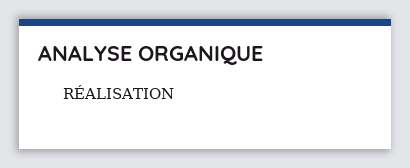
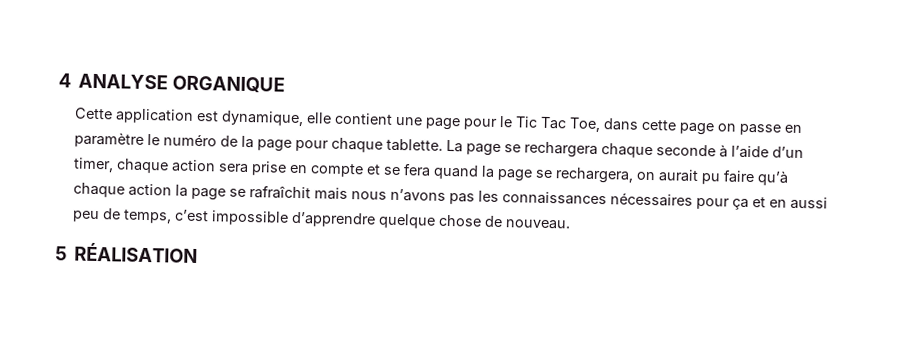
(38, 53) none -> [58,73,72,88] 4
(263, 55) none -> [74,107,803,136] [74,131,805,159] [73,157,790,186] [73,182,829,210] [72,208,572,230] [55,246,68,261] Cette application est dynamique, elle contient une page pour le Tic Tac Toe, dans cette page on passe en paramètre le numéro de la page pour chaque tablette. La page se rechargera chaque seconde à l’aide d’un timer, chaque action sera prise en compte et se fera quand la page se rechargera, on aurait pu faire qu’à chaque action la page se rafraîchit mais nous n’avons pas les connaissances nécessaires pour ça et en aussi peu de temps, c’est impossible d’apprendre quelque chose de nouveau. // 5

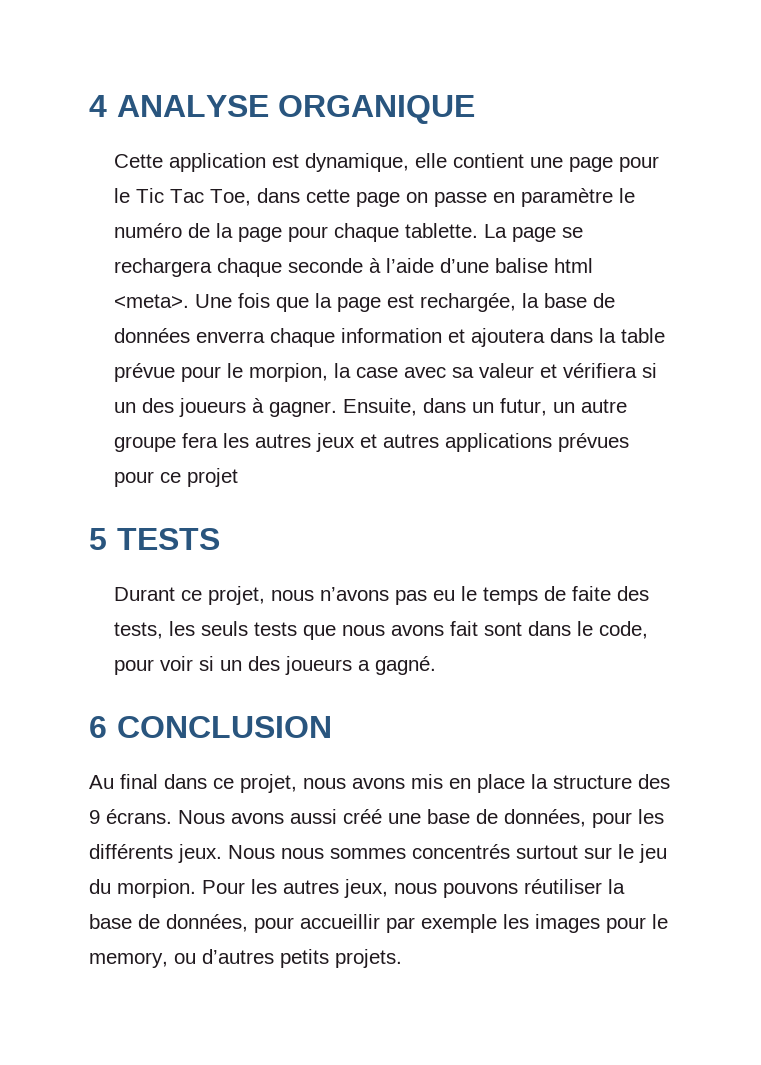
[772,146,805,159] [73,157,790,186] [73,182,829,210] [72,208,572,230] [55,242,199,264] d’un timer, chaque action sera prise en compte et se fera quand la page se rechargera, on aurait pu faire qu’à chaque action la page se rafraîchit mais nous n’avons pas les connaissances nécessaires pour ça et en aussi peu de temps, c’est impossible d’apprendre quelque chose de nouveau. // 5 RÉALISATION -> [440,258,594,273] [114,293,616,312] [114,328,666,347] [114,363,658,382] [114,398,628,417] [114,433,630,452] [114,468,239,487] [89,528,221,550] [114,586,650,605] [114,621,649,640] [114,656,437,675] [89,716,333,738] [89,774,670,793] [89,809,664,828] [89,844,667,863] [89,879,625,898] [89,914,668,933] [89,949,402,968] d’une balise html <meta>. Une fois que la page est rechargée, la base de données enverra chaque information et ajoutera dans la table prévue pour le morpion, la case avec sa valeur et vérifiera si un des joueurs à gagner. Ensuite, dans un futur, un autre groupe fera les autres jeux et autres applications prévues pour ce projet // 5 TESTS // Durant ce projet, nous n’avons pas eu le temps de faite des tests, les seuls tests que nous avons fait sont dans le code, pour voir si un des joueurs a gagné. // 6 CONCLUSION // Au final dans ce projet, nous avons mis en place la structure des 9 écrans. Nous avons aussi créé une base de données, pour les différents jeux. Nous nous sommes concentrés surtout sur le jeu du morpion. Pour les autres jeux, nous pouvons réutiliser la base de données, pour accueillir par exemple les images pour le memory, ou d’autres petits projets.

